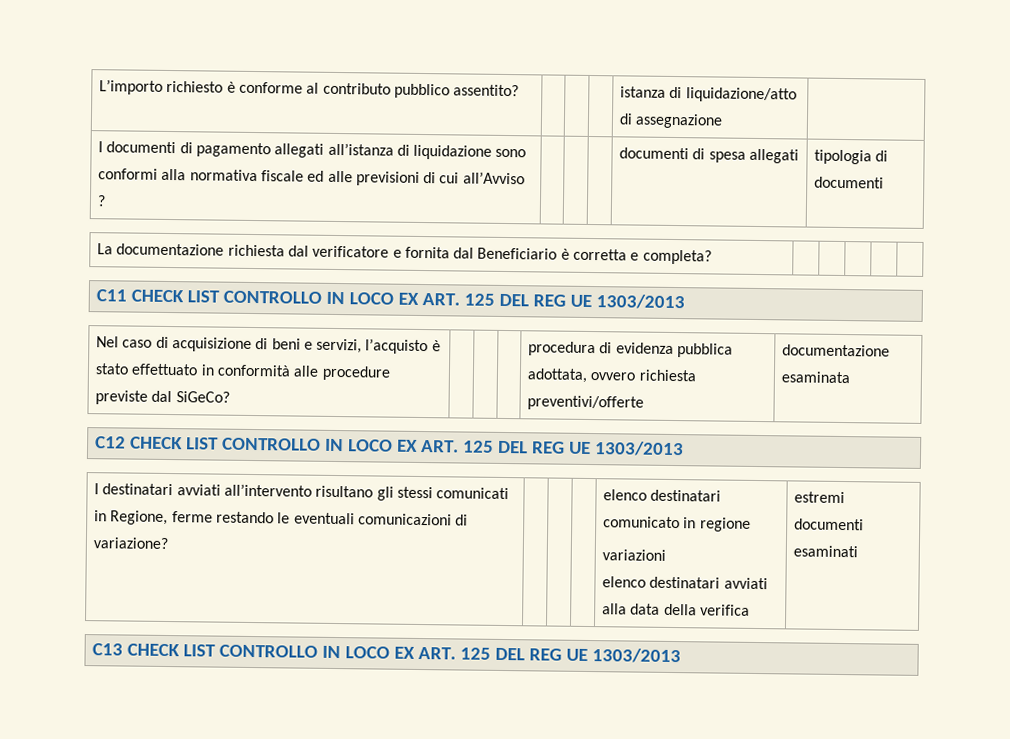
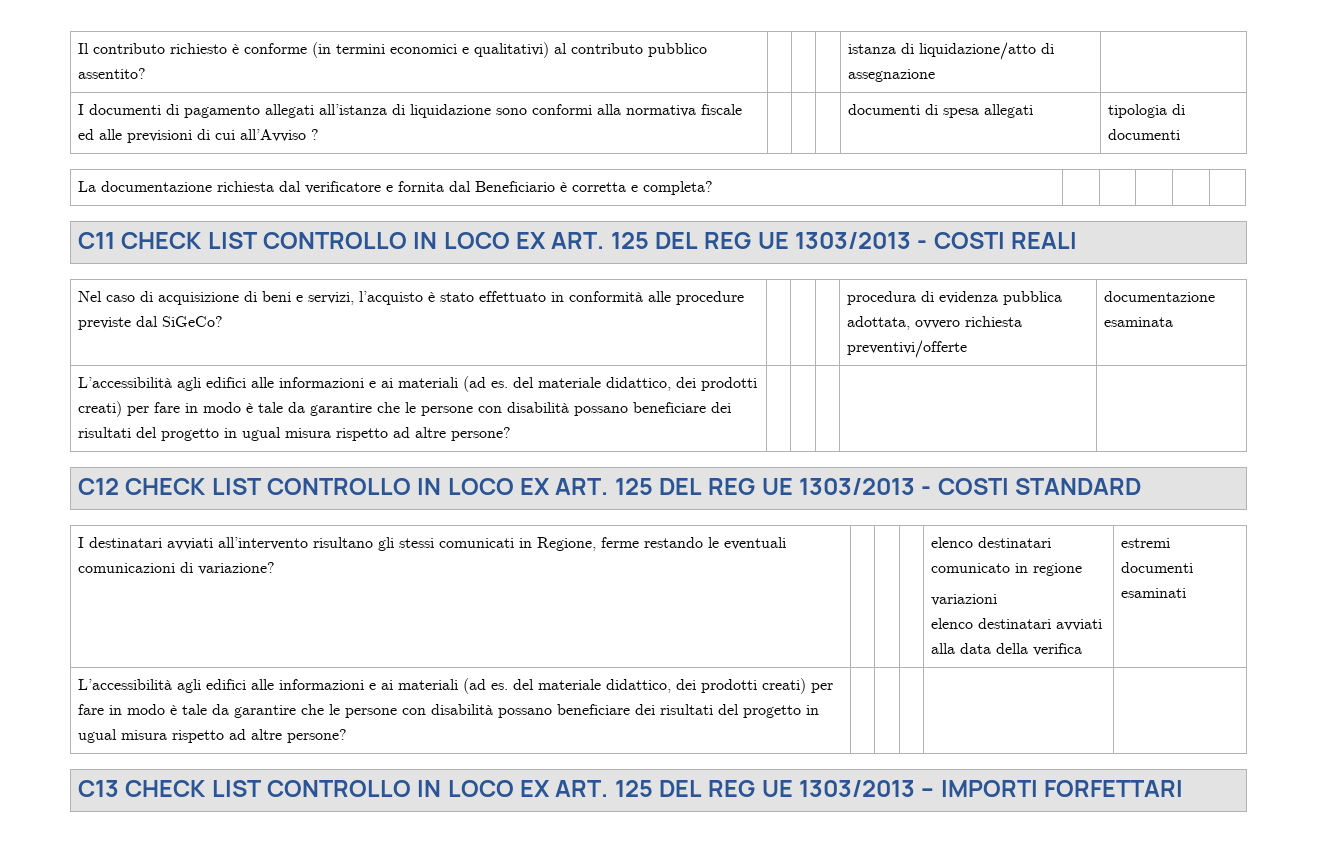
[98,79,163,95] L’importo -> [77,43,165,54] Il contributo
(303, 87) none -> [311,42,549,58] (in termini economici e qualitativi)
(685, 302) none -> [917,232,1078,249] - COSTI REALI
(850, 377) none -> [77,376,757,392] [77,401,731,417] [77,427,511,441] // L’accessibilità agli edifici alle informazioni e ai materiali (ad es. del materiale didattico, dei prodotti creati) per fare in modo è tale da garantire che le persone con disabilità possano beneficiare dei risultati del progetto in ugual misura rispetto ad altre persone? | | | | |
(684, 449) none -> [921,478,1142,495] - COSTI STANDARD
(858, 551) none -> [77,678,833,694] [77,704,819,718] [77,729,347,743] // L’accessibilità agli edifici alle informazioni e ai materiali (ad es. del materiale didattico, dei prodotti creati) per fare in modo è tale da garantire che le persone con disabilità possano beneficiare dei risultati del progetto in ugual misura rispetto ad altre persone? | | | | |
(681, 656) none -> [921,780,1184,797] – IMPORTI FORFETTARI

